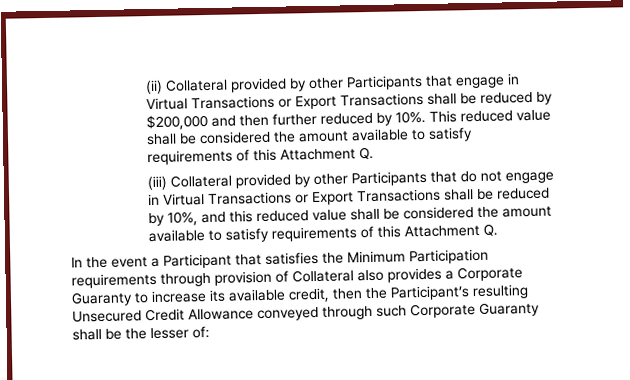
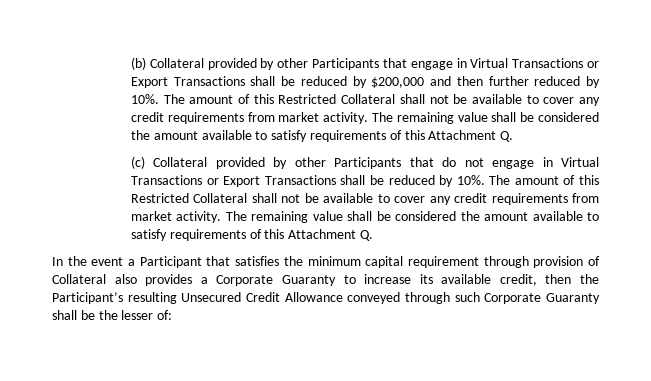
[145,79,164,95] (ii) -> [131,57,147,70] (b)
[429,110,514,123] This reduced -> [163,94,600,106] [131,112,454,124] The amount of this Restricted Collateral shall not be available to cover any credit requirements from market activity. The remaining
[147,175,168,191] (iii) -> [131,156,146,169] (c)
[167,210,310,226] 10%, and this reduced -> [456,175,599,185] [131,193,599,205] [131,211,309,223] 10%. The amount of this Restricted Collateral shall not be available to cover any credit requirements from market activity. The remaining
[347,248,489,265] [71,272,157,289] Minimum Participation requirements -> [307,256,479,268] minimum capital requirement

